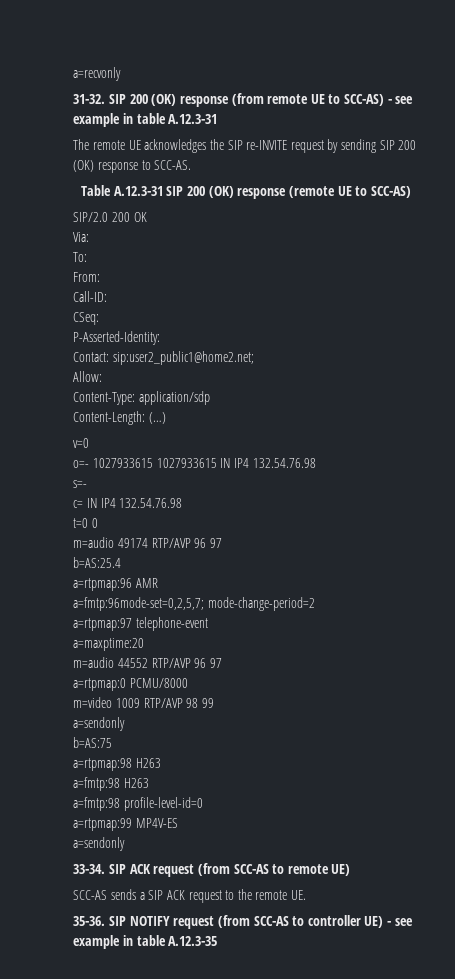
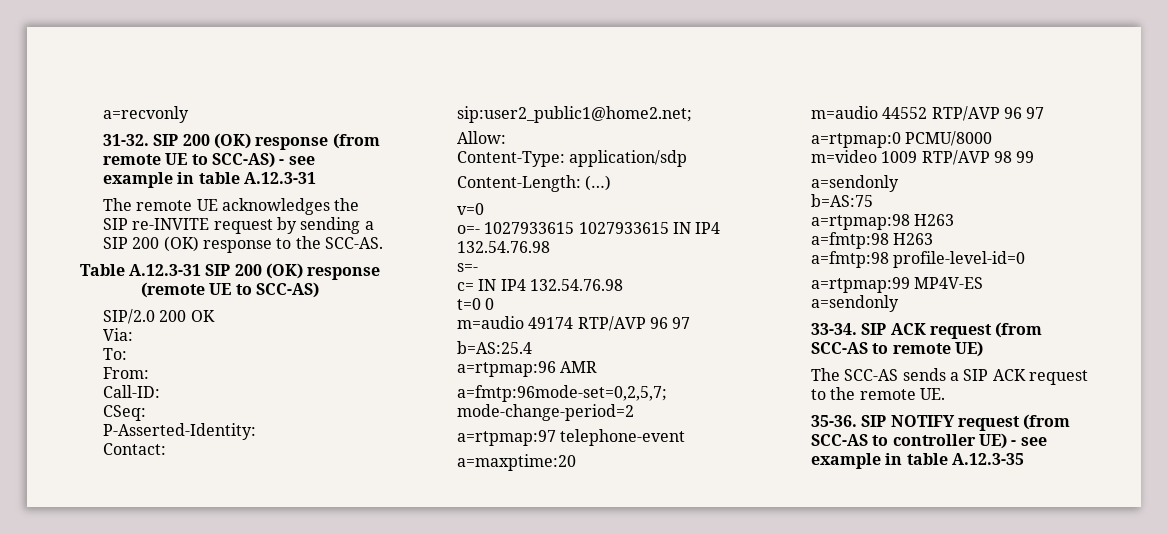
(377, 146) none -> [364,221,374,230] a
(151, 165) none -> [295,236,321,249] the
(351, 870) none -> [811,368,841,381] The

